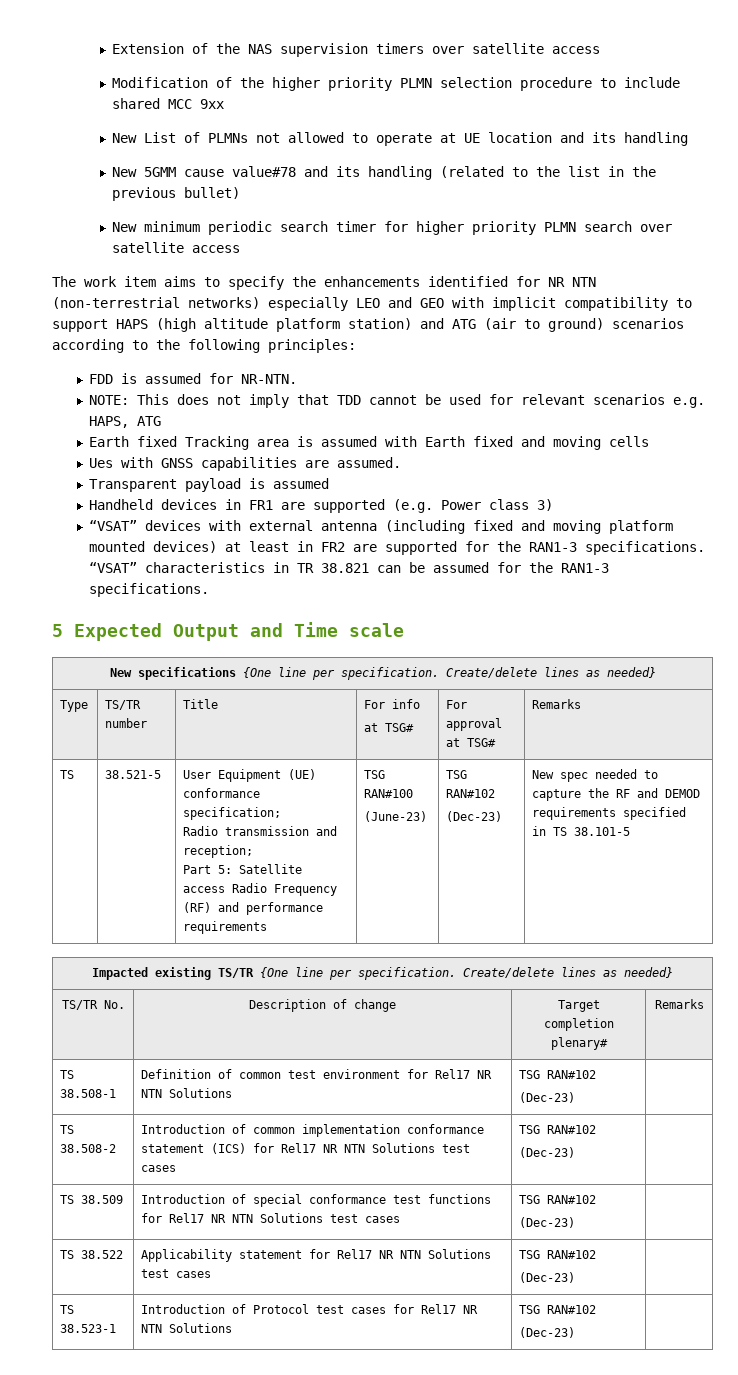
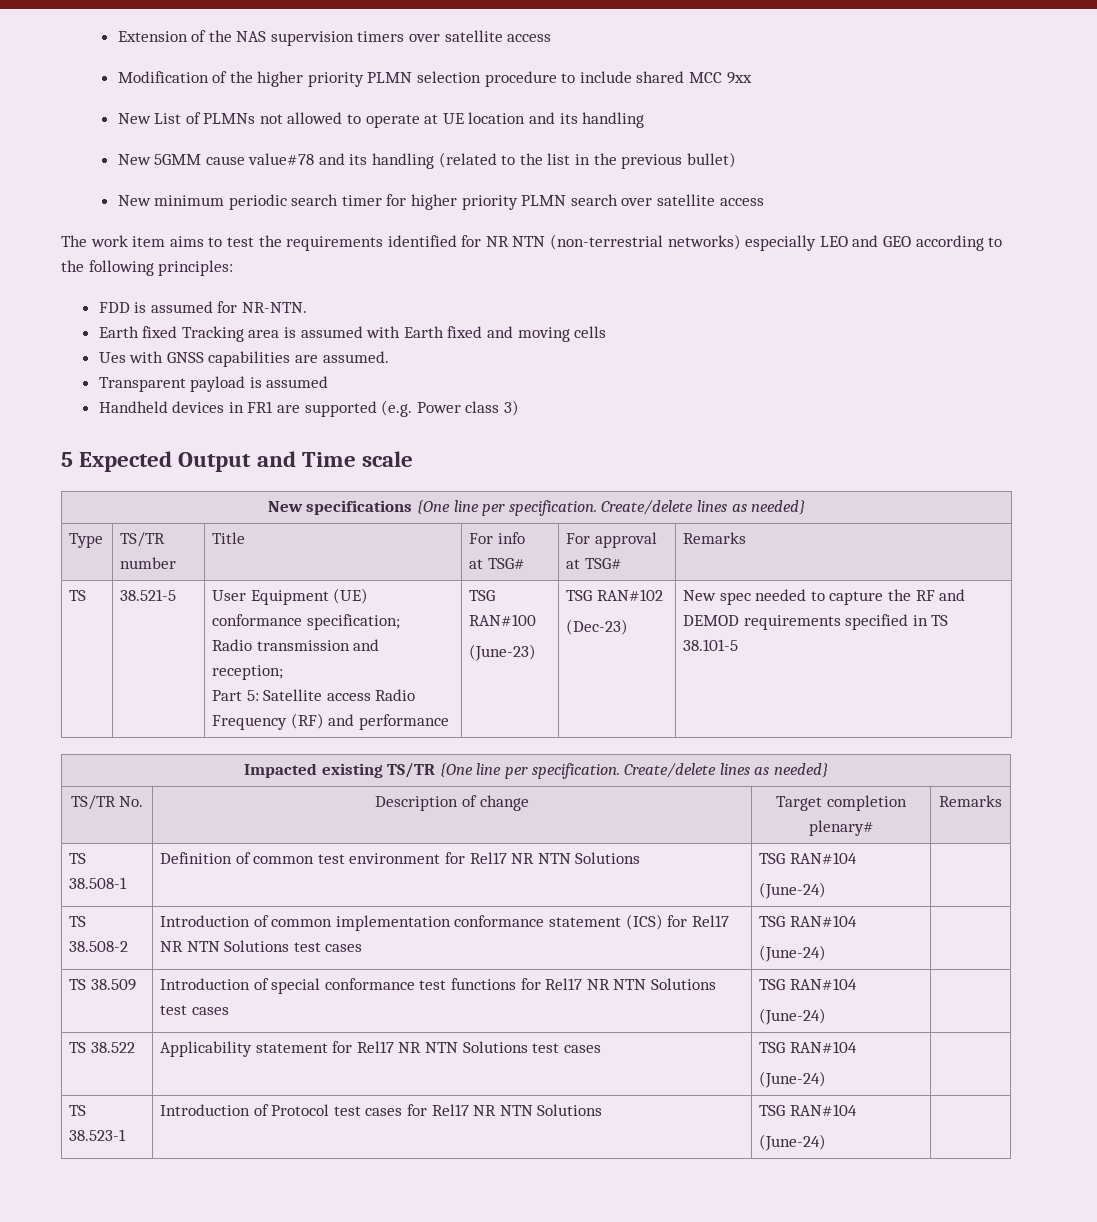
[228,276,420,290] specify the enhancements -> [226,235,384,251] test the requirements
[452,297,692,311] [52,318,684,332] with implicit compatibility to support HAPS (high altitude platform station) and ATG (air to ground) scenarios -> (912, 241) none
[89,394,706,408] [89,416,162,428] // NOTE: This does not imply that TDD cannot be used for relevant scenarios e.g. HAPS, ATG -> (307, 307) none
[89,520,674,534] [89,541,706,555] [89,562,610,573] [89,583,210,597] // “VSAT” devices with external antenna (including fixed and moving platform mounted devices) at least in FR2 are supported for the RAN1-3 specifications. “VSAT” characteristics in TR 38.821 can be assumed for the RAN1-3 specifications. -> (519, 408) none
[183,921,268,934] requirements -> (449, 722) none
[547,1070,597,1079] [519,1092,576,1103] RAN#102 // (Dec-23) -> [789,852,857,864] [759,882,827,899] RAN#104 // (June-24)
[547,1125,597,1134] [519,1147,576,1158] RAN#102 // (Dec-23) -> [789,915,857,927] [759,945,827,962] RAN#104 // (June-24)
[547,1195,597,1204] [519,1217,576,1228] RAN#102 // (Dec-23) -> [789,978,857,990] [759,1008,827,1025] RAN#104 // (June-24)
[547,1250,597,1259] [519,1272,576,1283] RAN#102 // (Dec-23) -> [789,1041,857,1053] [759,1071,827,1088] RAN#104 // (June-24)
[547,1305,597,1314] [519,1327,576,1338] RAN#102 // (Dec-23) -> [789,1104,857,1116] [759,1134,827,1151] RAN#104 // (June-24)

